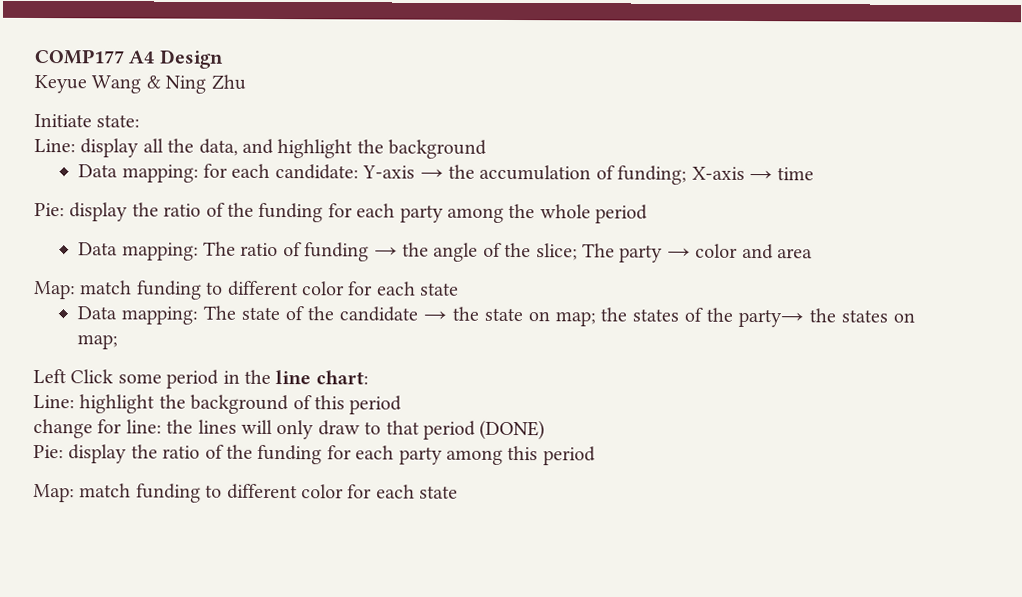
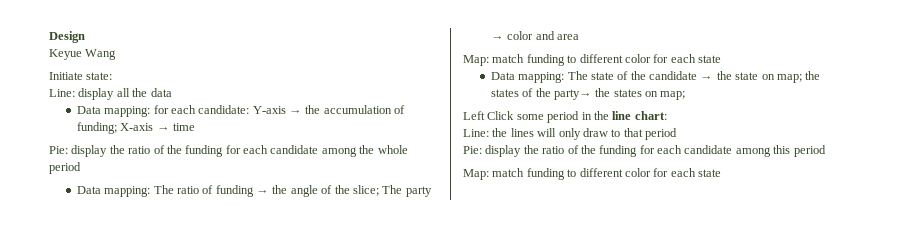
[34,49,156,65] COMP177 A4 -> (49, 37) none
[145,74,246,94] & Ning Zhu -> (117, 54) none
[198,138,488,159] data, and highlight the background -> [150,88,172,97] data
[399,204,444,223] party -> [270,145,319,154] candidate
[79,394,403,415] [33,419,162,439] highlight the background of this period // change for line: -> (489, 133) none
[479,419,546,441] [33,444,443,465] (DONE) // Pie: display the ratio of the funding for each party -> [463,145,733,157] // Pie: display the ratio of the funding for each candidate

